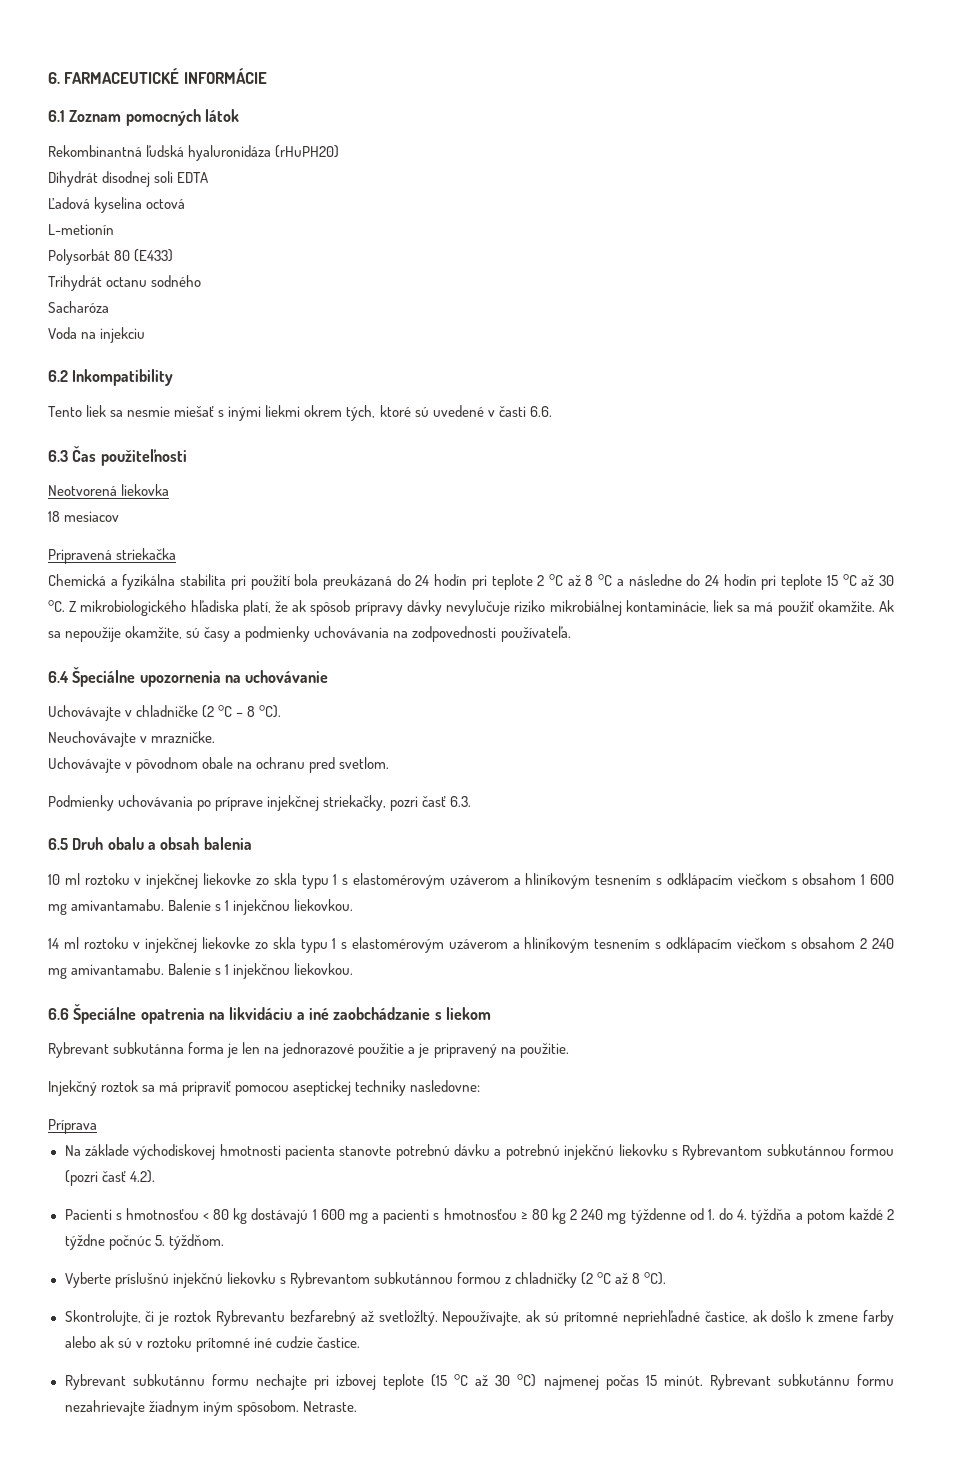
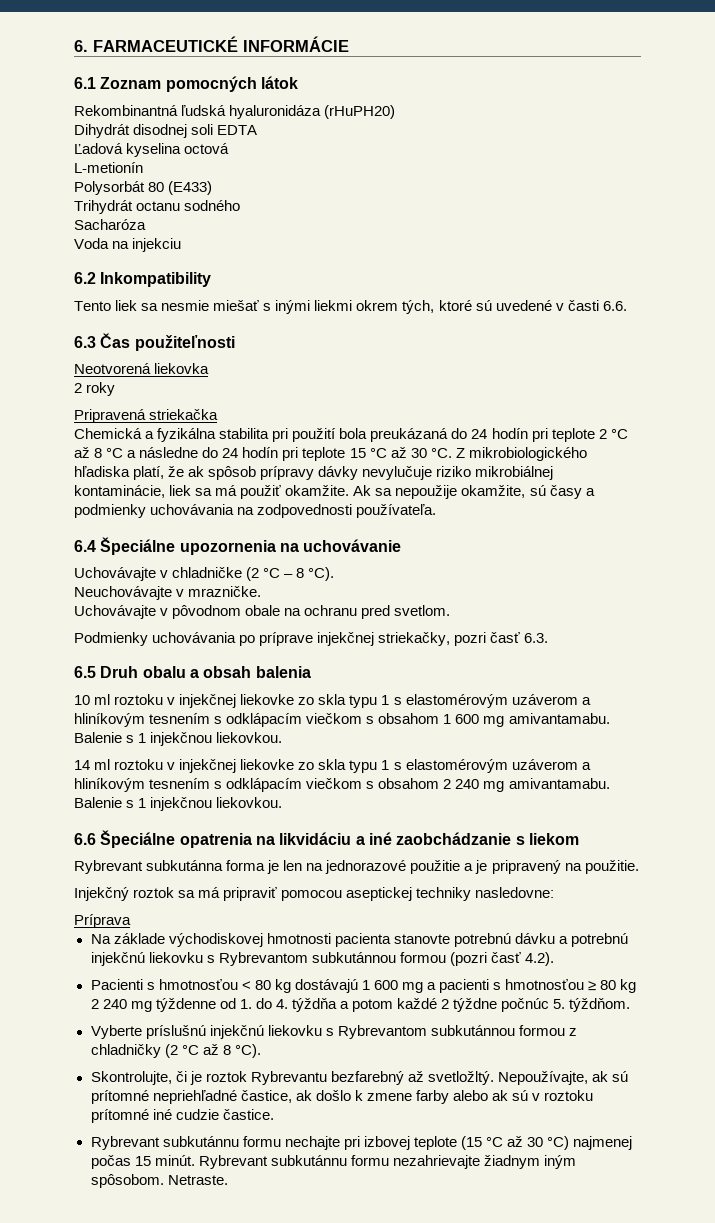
[48,511,120,522] 18 mesiacov -> [74,382,116,396] 2 roky

